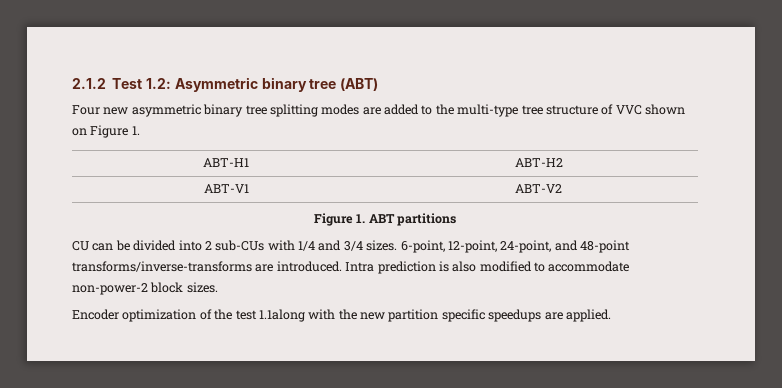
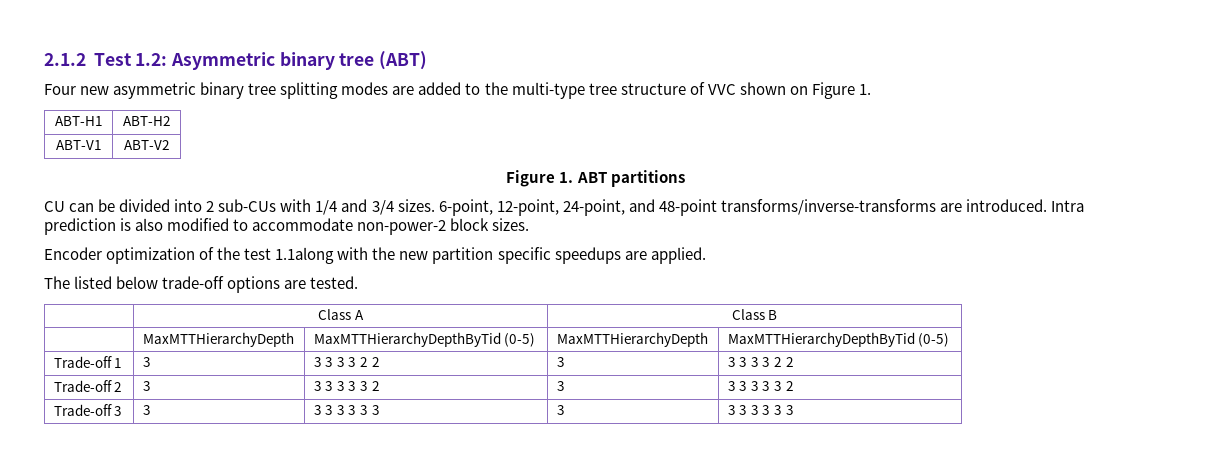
(611, 315) none -> [44,276,359,293] [318,309,364,320] [731,309,778,320] [142,332,294,347] [313,332,536,347] [556,332,708,347] [727,332,950,347] [53,356,123,368] [142,357,151,367] [313,357,380,367] [556,357,565,367] [727,357,794,367] [53,380,123,392] [142,381,151,391] [313,381,380,391] [556,381,565,391] [727,381,794,391] [53,404,123,416] [142,405,151,415] [313,405,380,415] [556,405,565,415] [727,405,794,415] // The listed below trade-off options are tested. // | Class A | Class B // | MaxMTTHierarchyDepth | MaxMTTHierarchyDepthByTid (0-5) | MaxMTTHierarchyDepth | MaxMTTHierarchyDepthByTid (0-5) // Trade-off 1 | 3 | 3 3 3 3 2 2 | 3 | 3 3 3 3 2 2 // Trade-off 2 | 3 | 3 3 3 3 3 2 | 3 | 3 3 3 3 3 2 // Trade-off 3 | 3 | 3 3 3 3 3 3 | 3 | 3 3 3 3 3 3

